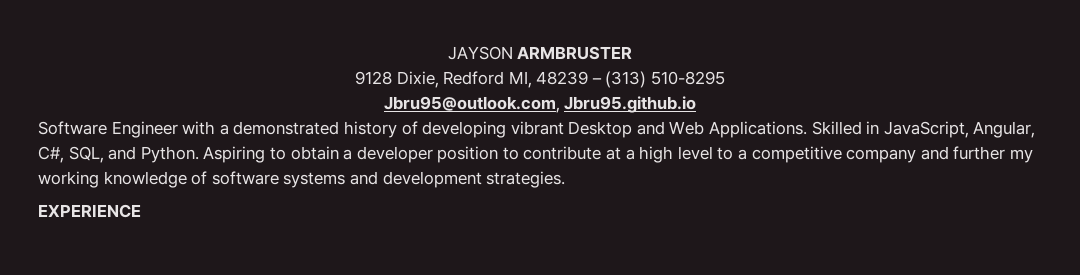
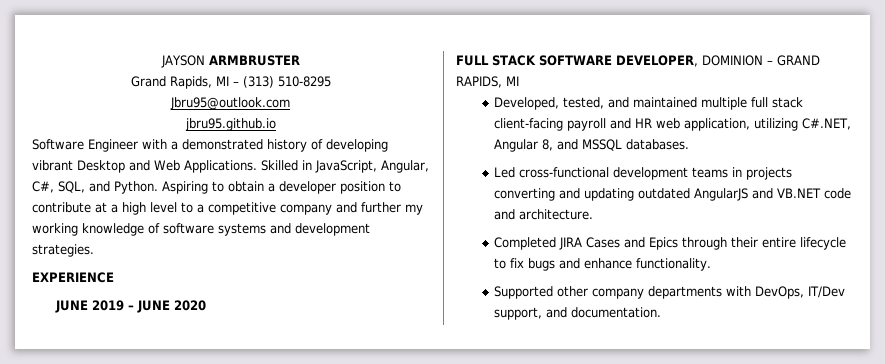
[354,71,589,88] 9128 Dixie, Redford MI, 48239 -> [130,76,229,89] Grand Rapids, MI
[383,96,697,113] Jbru95@outlook.com, Jbru95.github.io -> [170,97,290,110] [184,118,276,131] Jbru95@outlook.com // jbru95.github.io
(141, 211) none -> [55,300,207,313] [456,55,820,67] [456,76,519,88] [493,97,803,110] [493,118,851,131] [493,139,689,152] [493,167,792,180] [493,188,851,201] [493,209,593,220] [493,237,846,250] [493,258,711,271] [493,286,845,299] [493,307,661,320] // JUNE 2019 – JUNE 2020 // FULL STACK SOFTWARE DEVELOPER, DOMINION – GRAND RAPIDS, MI // Developed, tested, and maintained multiple full stack client-facing payroll and HR web application, utilizing C#.NET, Angular 8, and MSSQL databases. // Led cross-functional development teams in projects converting and updating outdated AngularJS and VB.NET code and architecture. // Completed JIRA Cases and Epics through their entire lifecycle to fix bugs and enhance functionality. // Supported other company departments with DevOps, IT/Dev support, and documentation.

